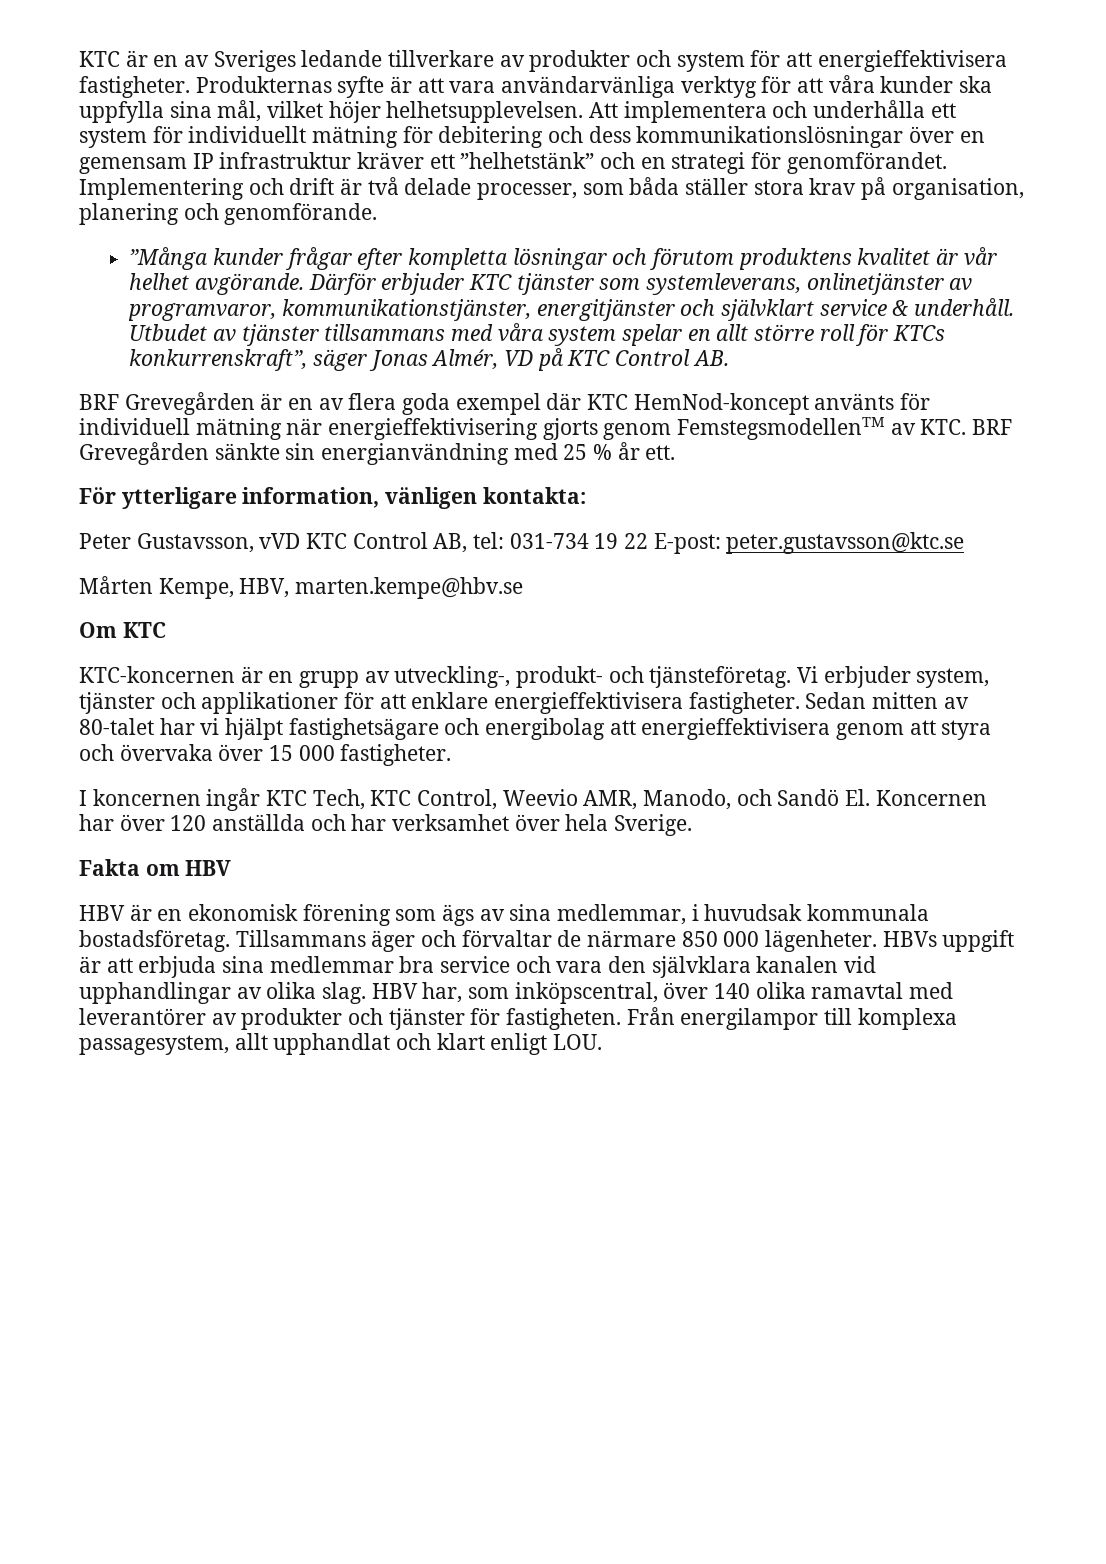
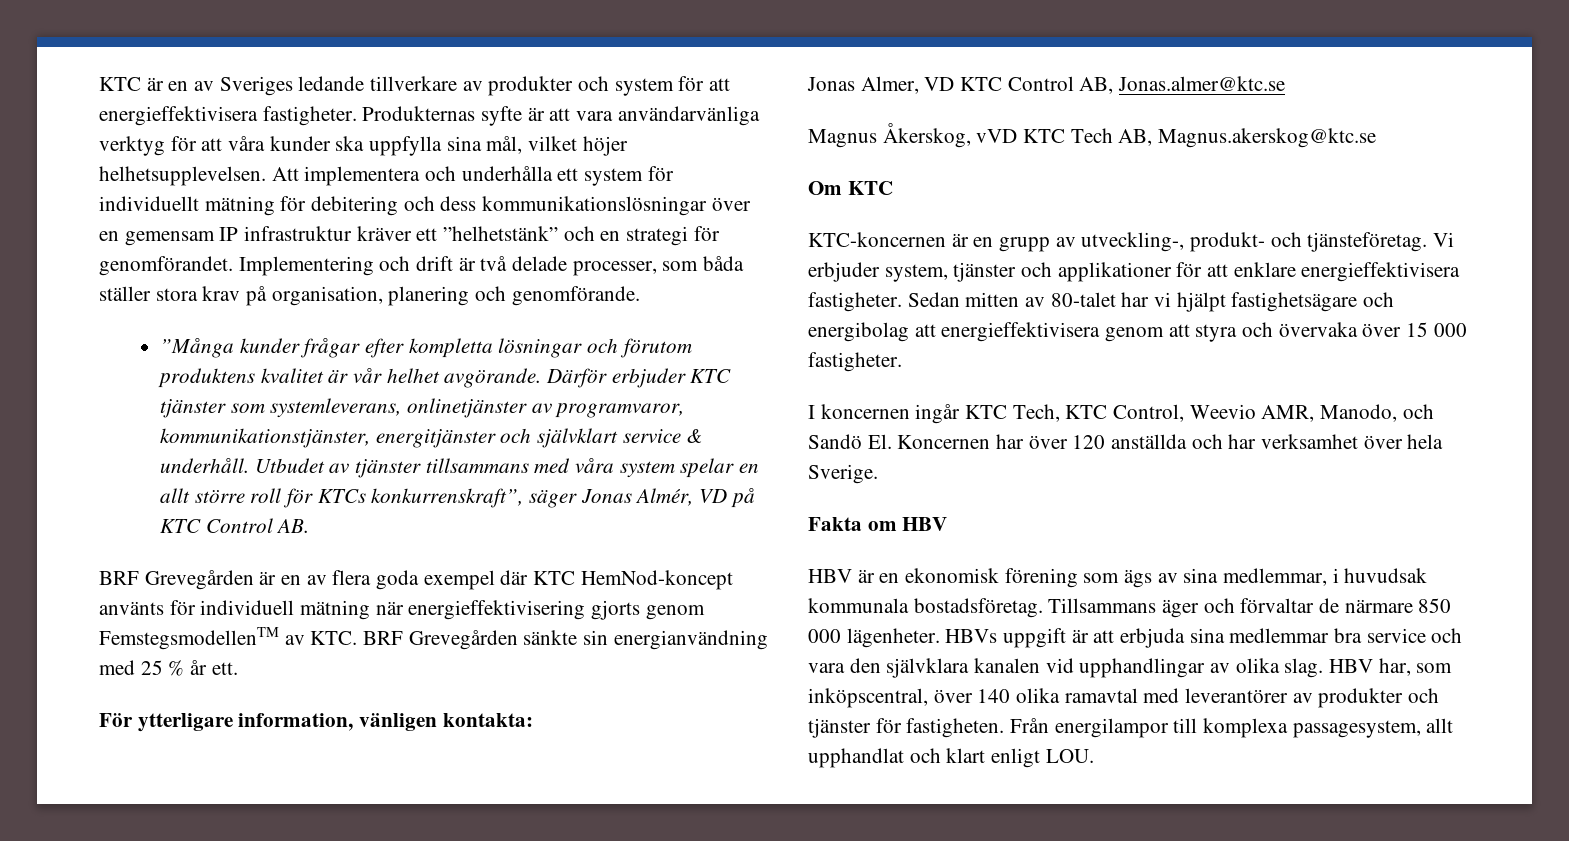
[79,532,965,554] [79,576,524,599] Peter Gustavsson, vVD KTC Control AB, tel: 031-734 19 22 E-post: peter.gustavsson@ktc.se // Mårten Kempe, HBV, marten.kempe@hbv.se -> [807,76,1286,94] [808,123,1377,148] Jonas Almer, VD KTC Control AB, Jonas.almer@ktc.se // Magnus Åkerskog, vVD KTC Tech AB, Magnus.akerskog@ktc.se

